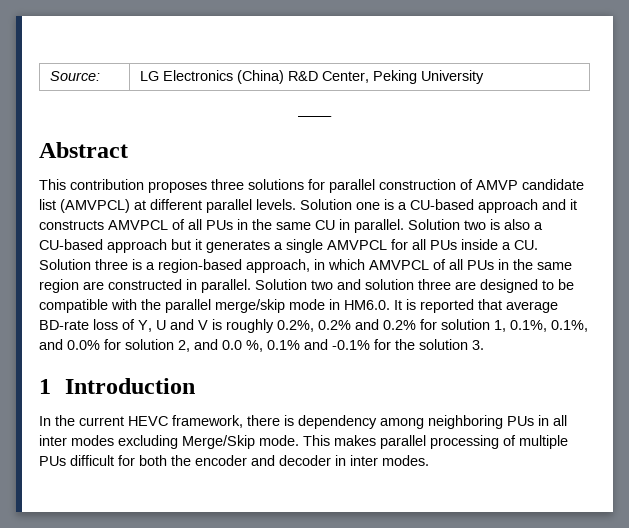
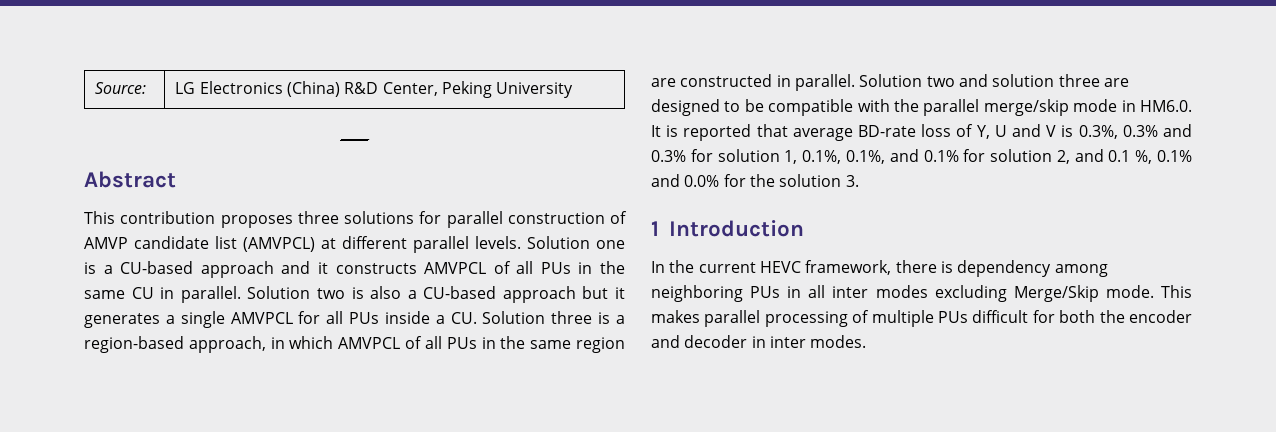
[226,319,416,333] roughly 0.2%, 0.2% and 0.2% -> [1078,124,1193,139] [651,150,686,162] 0.3%, 0.3% and 0.3%
[67,340,100,350] 0.0% -> [923,150,959,162] 0.1%
[222,340,242,350] 0.0 -> [1108,150,1131,162] 0.1
[332,340,370,350] -0.1% -> [684,175,720,187] 0.0%

